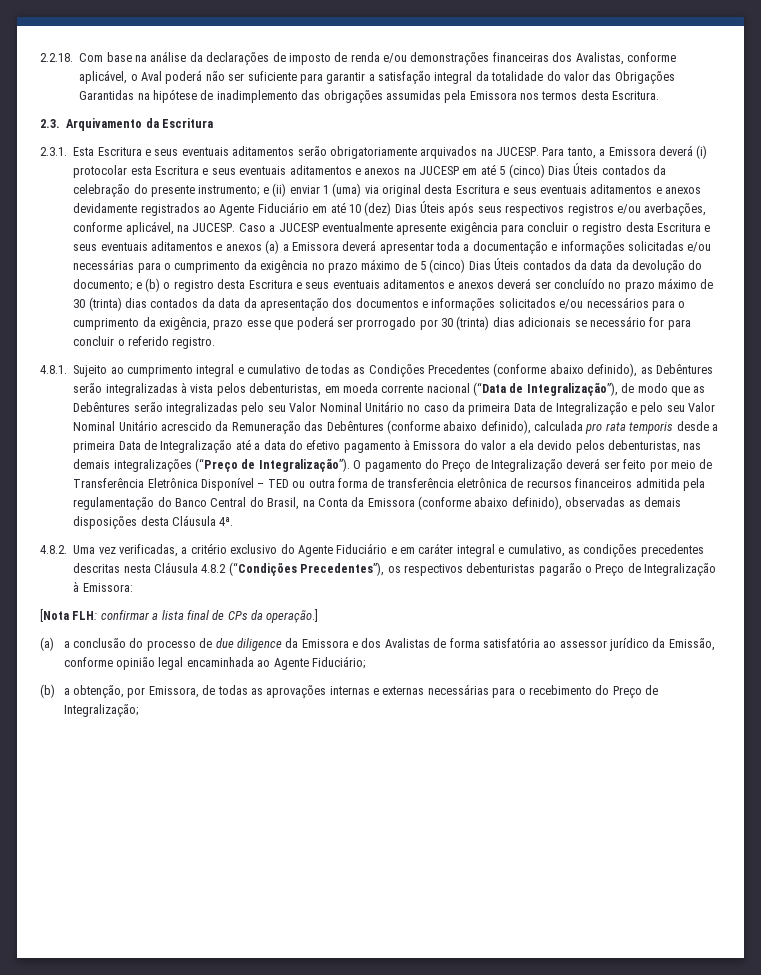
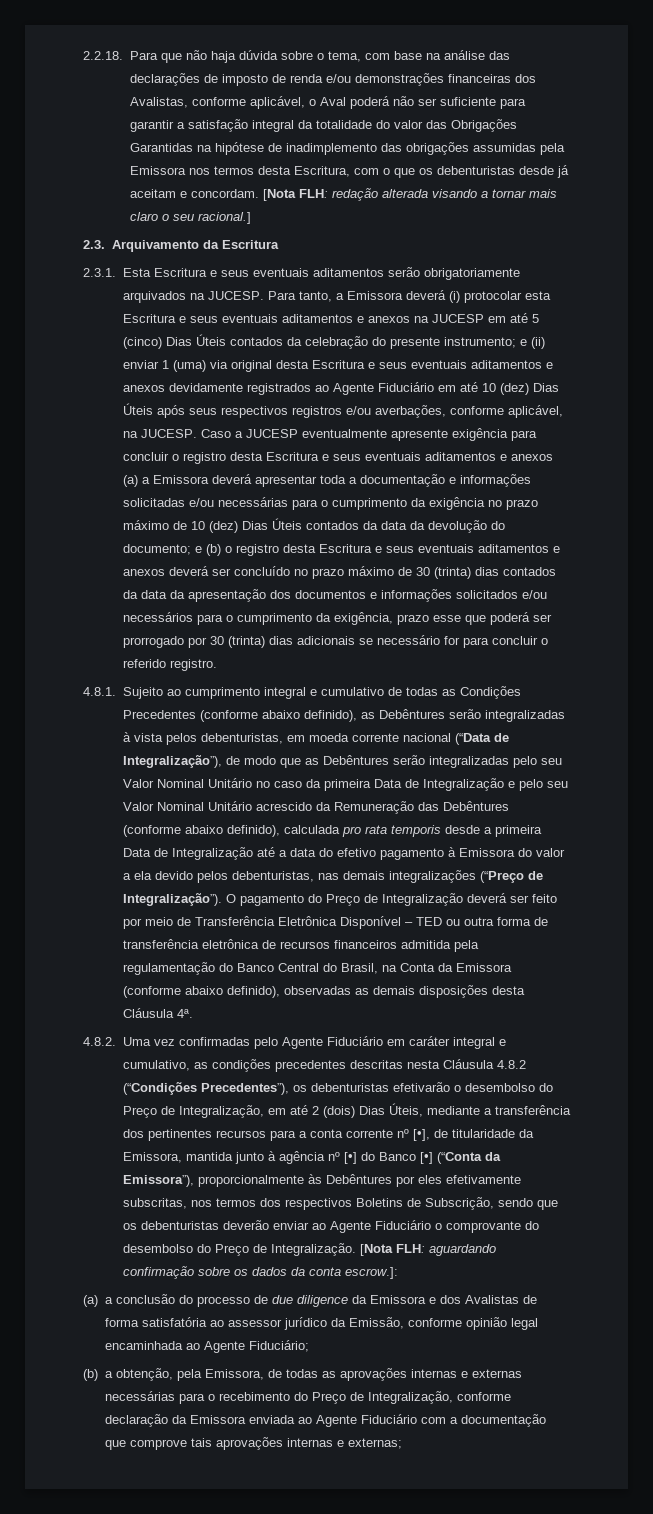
[79,53,104,62] Com -> [129,50,390,63] Para que não haja dúvida sobre o tema, com
[189,52,203,62] da -> [488,51,510,60] das
[612,91,660,100] Escritura. -> [293,165,569,178] [129,188,557,201] [129,212,251,224] Escritura, com o que os debenturistas desde já aceitam e concordam. [Nota FLH: redação alterada visando a tornar mais claro o seu racional.]
[420,259,466,273] 5 (cinco) -> [190,521,238,533] 10 (dez)
[119,543,397,557] verificadas, a critério exclusivo do Agente Fiduciário e -> [178,1036,383,1049] confirmadas pelo Agente Fiduciário
[403,563,717,576] [73,581,133,592] [40,609,319,623] respectivos debenturistas pagarão o Preço de Integralização à Emissora: // [Nota FLH: confirmar a lista final de CPs da operação.] -> [310,1082,553,1092] [122,1103,571,1118] [122,1129,534,1141] [122,1151,501,1164] [122,1174,521,1187] [122,1197,558,1210] [122,1220,539,1233] [122,1243,496,1256] [122,1266,398,1279] debenturistas efetivarão o desembolso do Preço de Integralização, em até 2 (dois) Dias Úteis, mediante a transferência dos pertinentes recursos para a conta corrente nº [•], de titularidade da Emissora, mantida junto à agência nº [•] do Banco [•] (“Conta da Emissora”), proporcionalmente às Debêntures por eles efetivamente subscritas, nos termos dos respectivos Boletins de Subscrição, sendo que os debenturistas deverão enviar ao Agente Fiduciário o comprovante do desembolso do Preço de Integralização. [Nota FLH: aguardando confirmação sobre os dados da conta escrow.]:
[127,687,146,698] por -> [176,1369,202,1381] pela
[63,704,138,717] Integralização; -> [367,1391,511,1404] [104,1414,546,1427] [104,1437,402,1450] Integralização, conforme declaração da Emissora enviada ao Agente Fiduciário com a documentação que comprove tais aprovações internas e externas;

